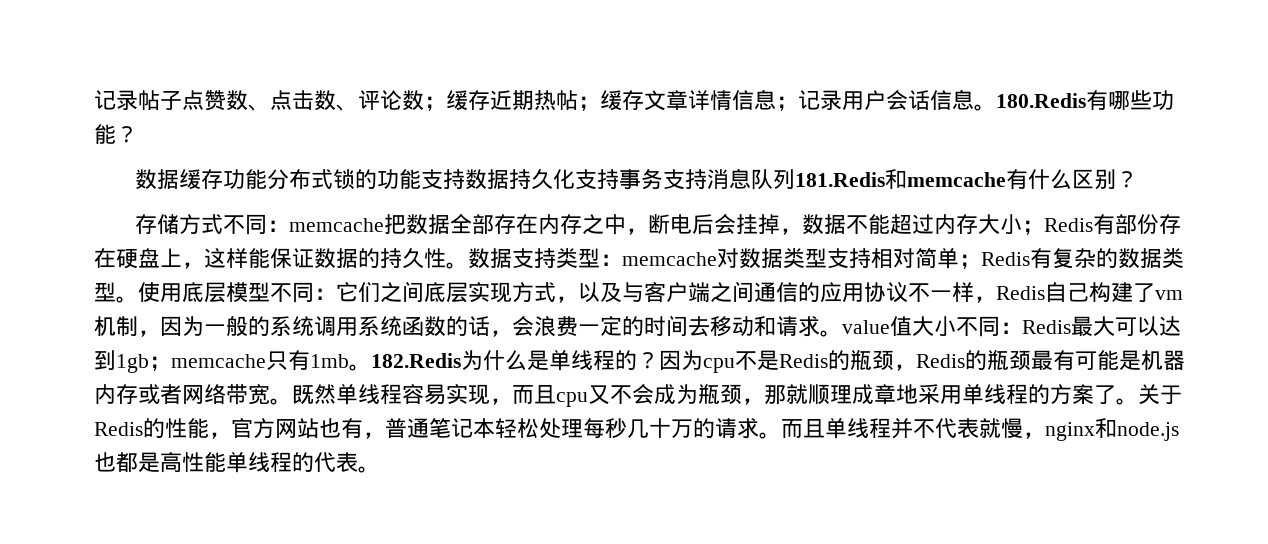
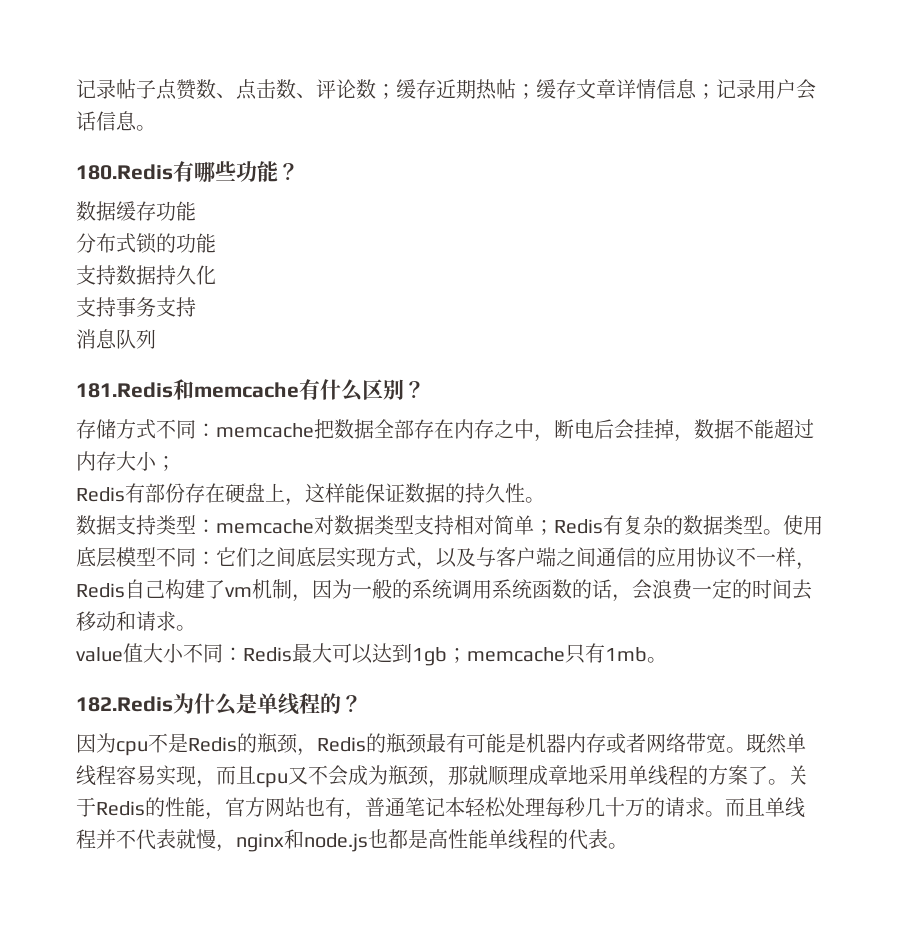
(996, 107) none -> (156, 128) //
(268, 179) none -> (196, 211) //
(422, 179) none -> (216, 243) //
(576, 179) none -> (216, 275) //
(708, 179) none -> (196, 307) //
(796, 179) none -> (156, 339) //
(1045, 227) none -> (176, 463) //
(468, 265) none -> (545, 500) //
(842, 333) none -> (196, 628) //
(371, 367) none -> (667, 660) //
(659, 360) none -> (362, 704) //

